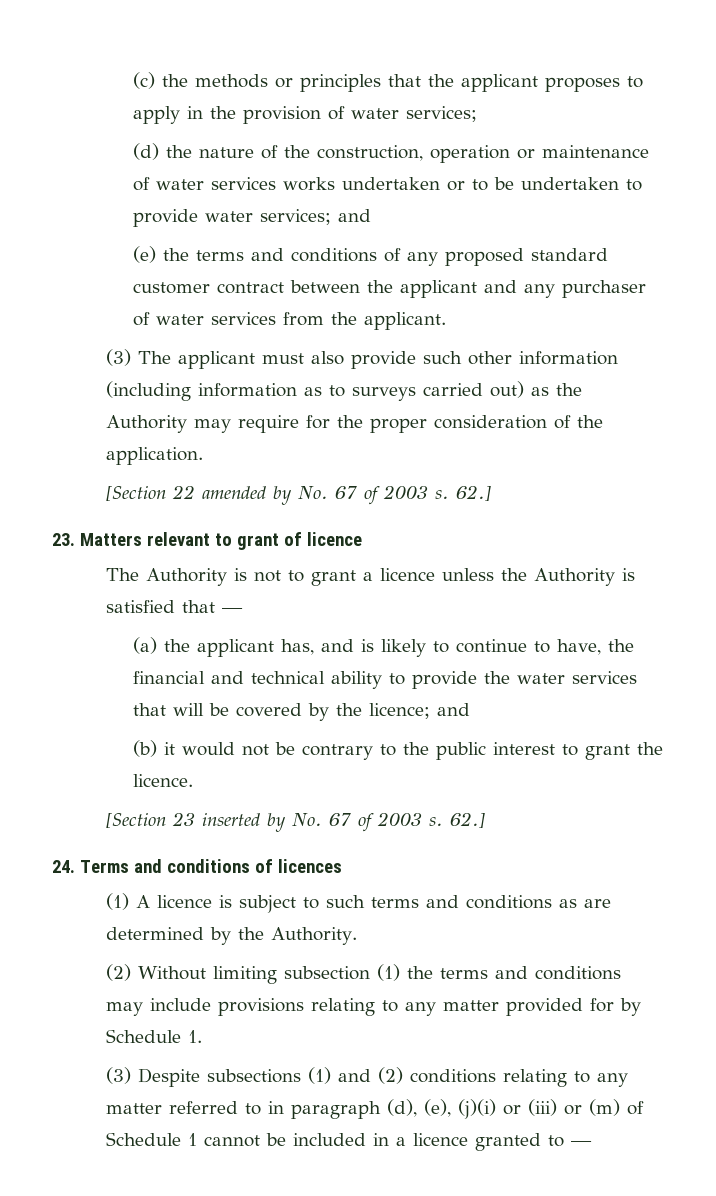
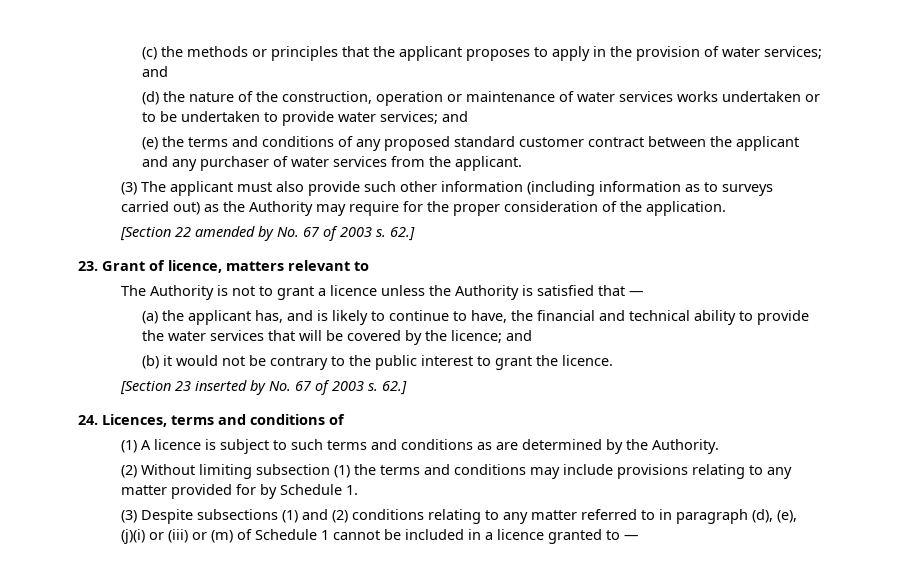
(478, 114) none -> [142,66,169,77] and
[79,533,142,546] Matters -> [102,260,284,273] Grant of licence, matters
[236,532,362,550] grant of licence -> (369, 266) none
[79,859,342,873] Terms and conditions of licences -> [102,414,345,427] Licences, terms and conditions of

